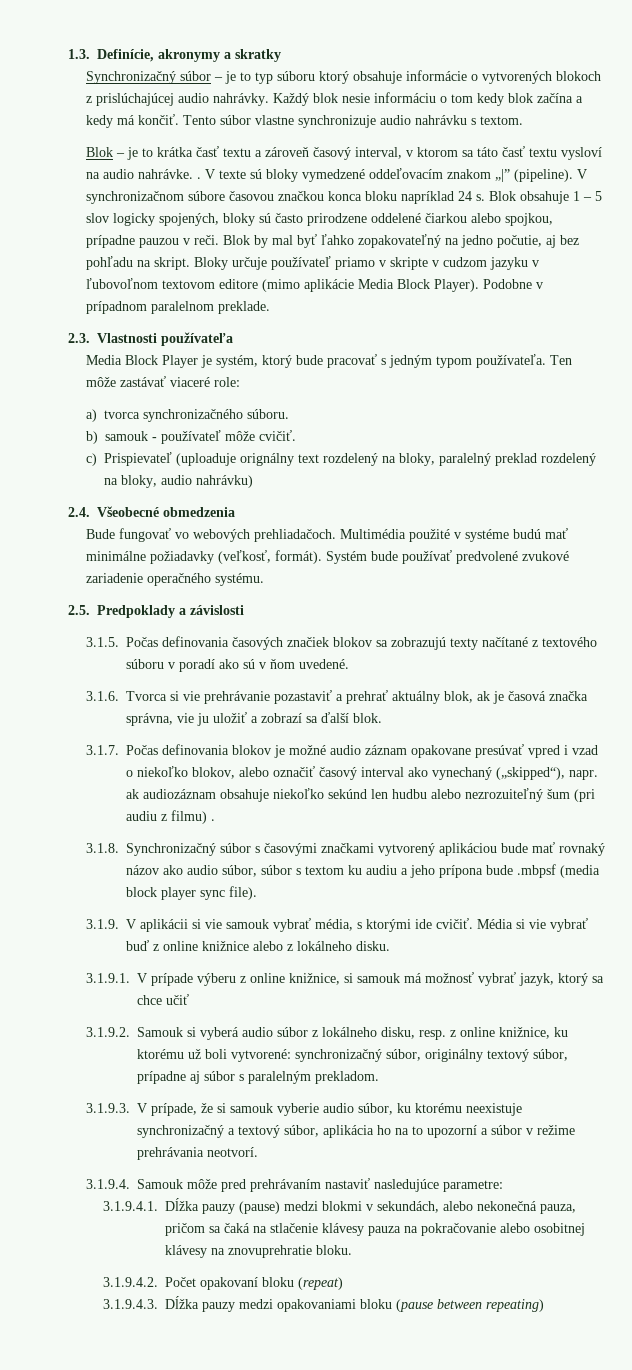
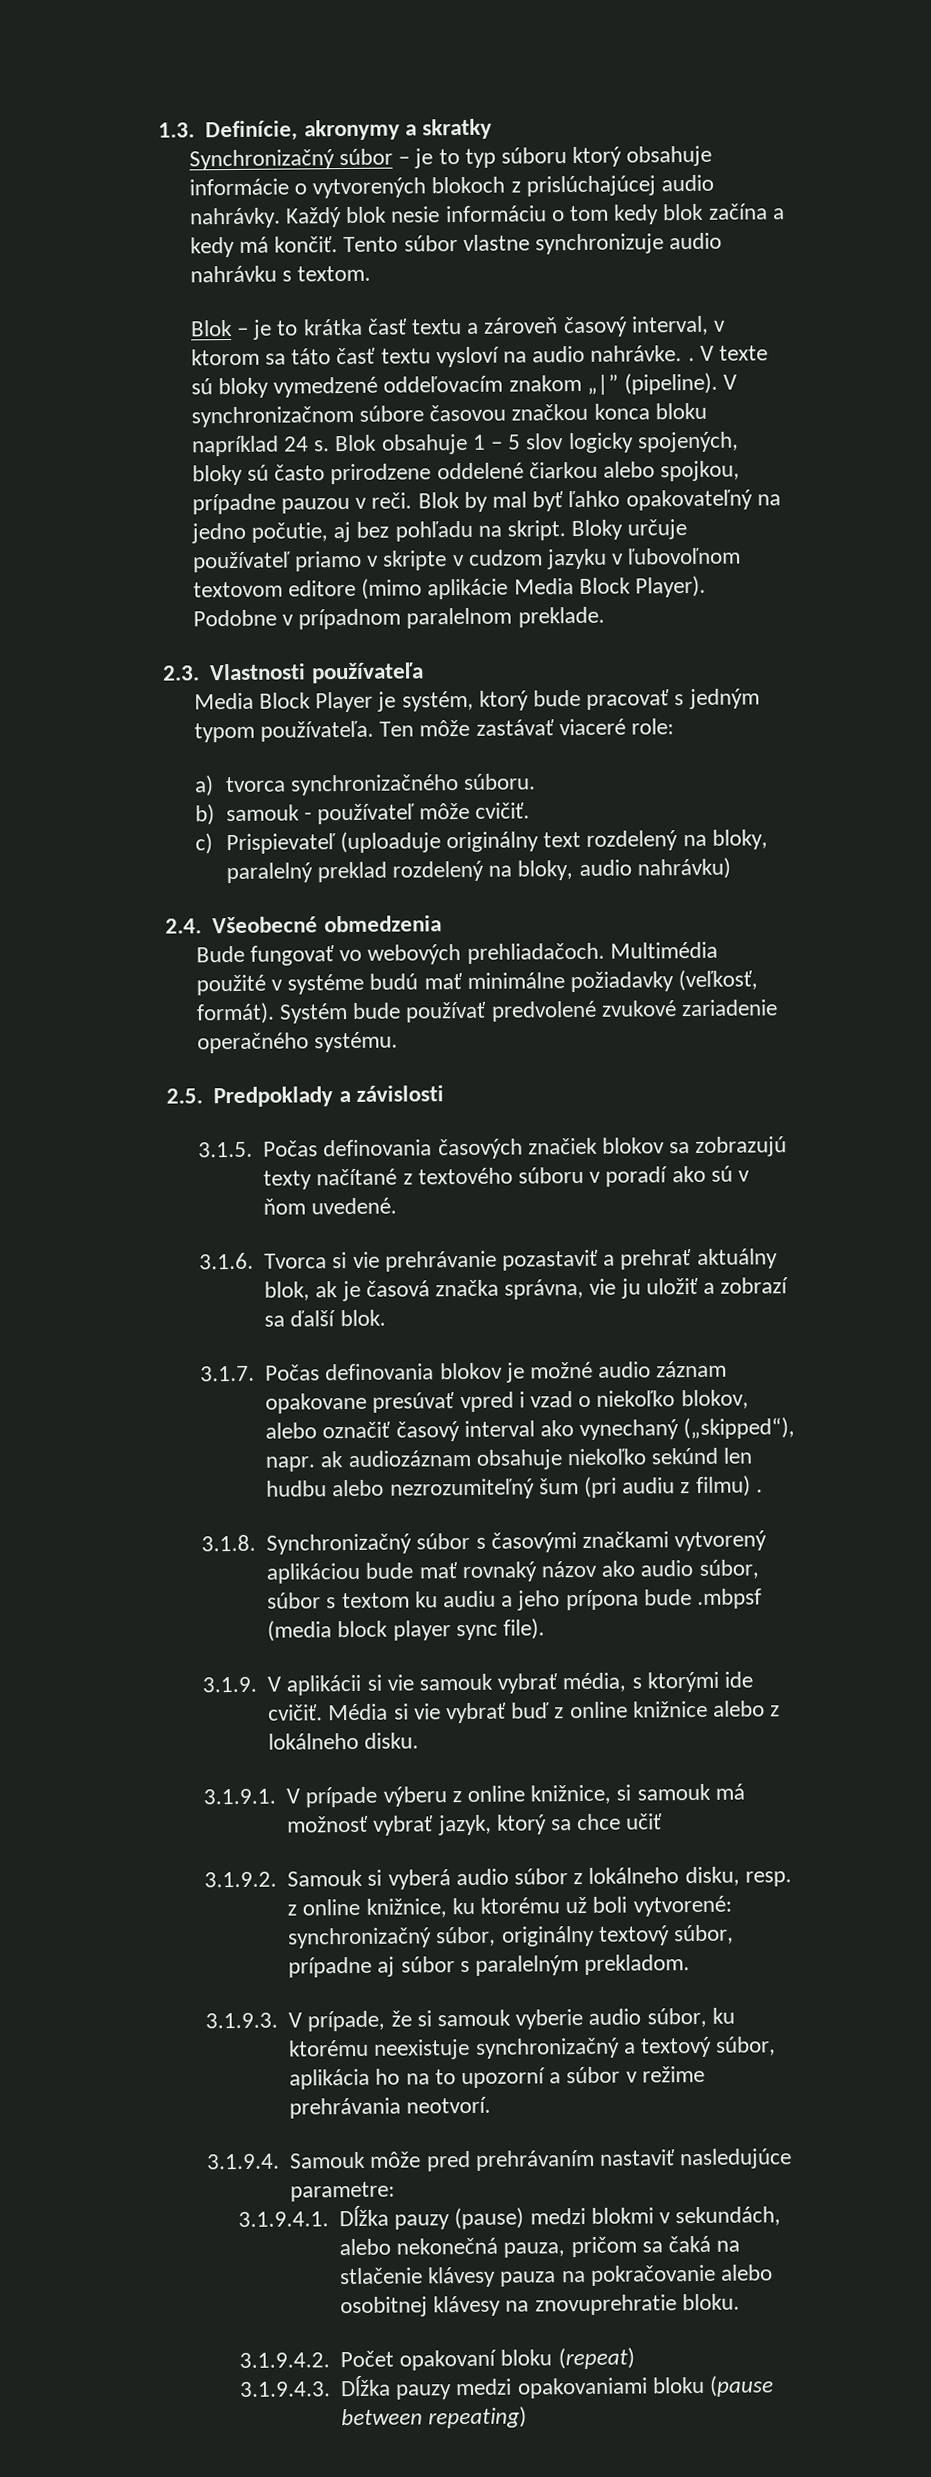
[357,234,441,248] zopakovateľný -> [625,489,753,511] opakovateľný
[239,453,294,466] orignálny -> [445,831,539,853] originálny
[464,788,543,802] nezrozuiteľný -> [389,1478,535,1500] nezrozumiteľný

